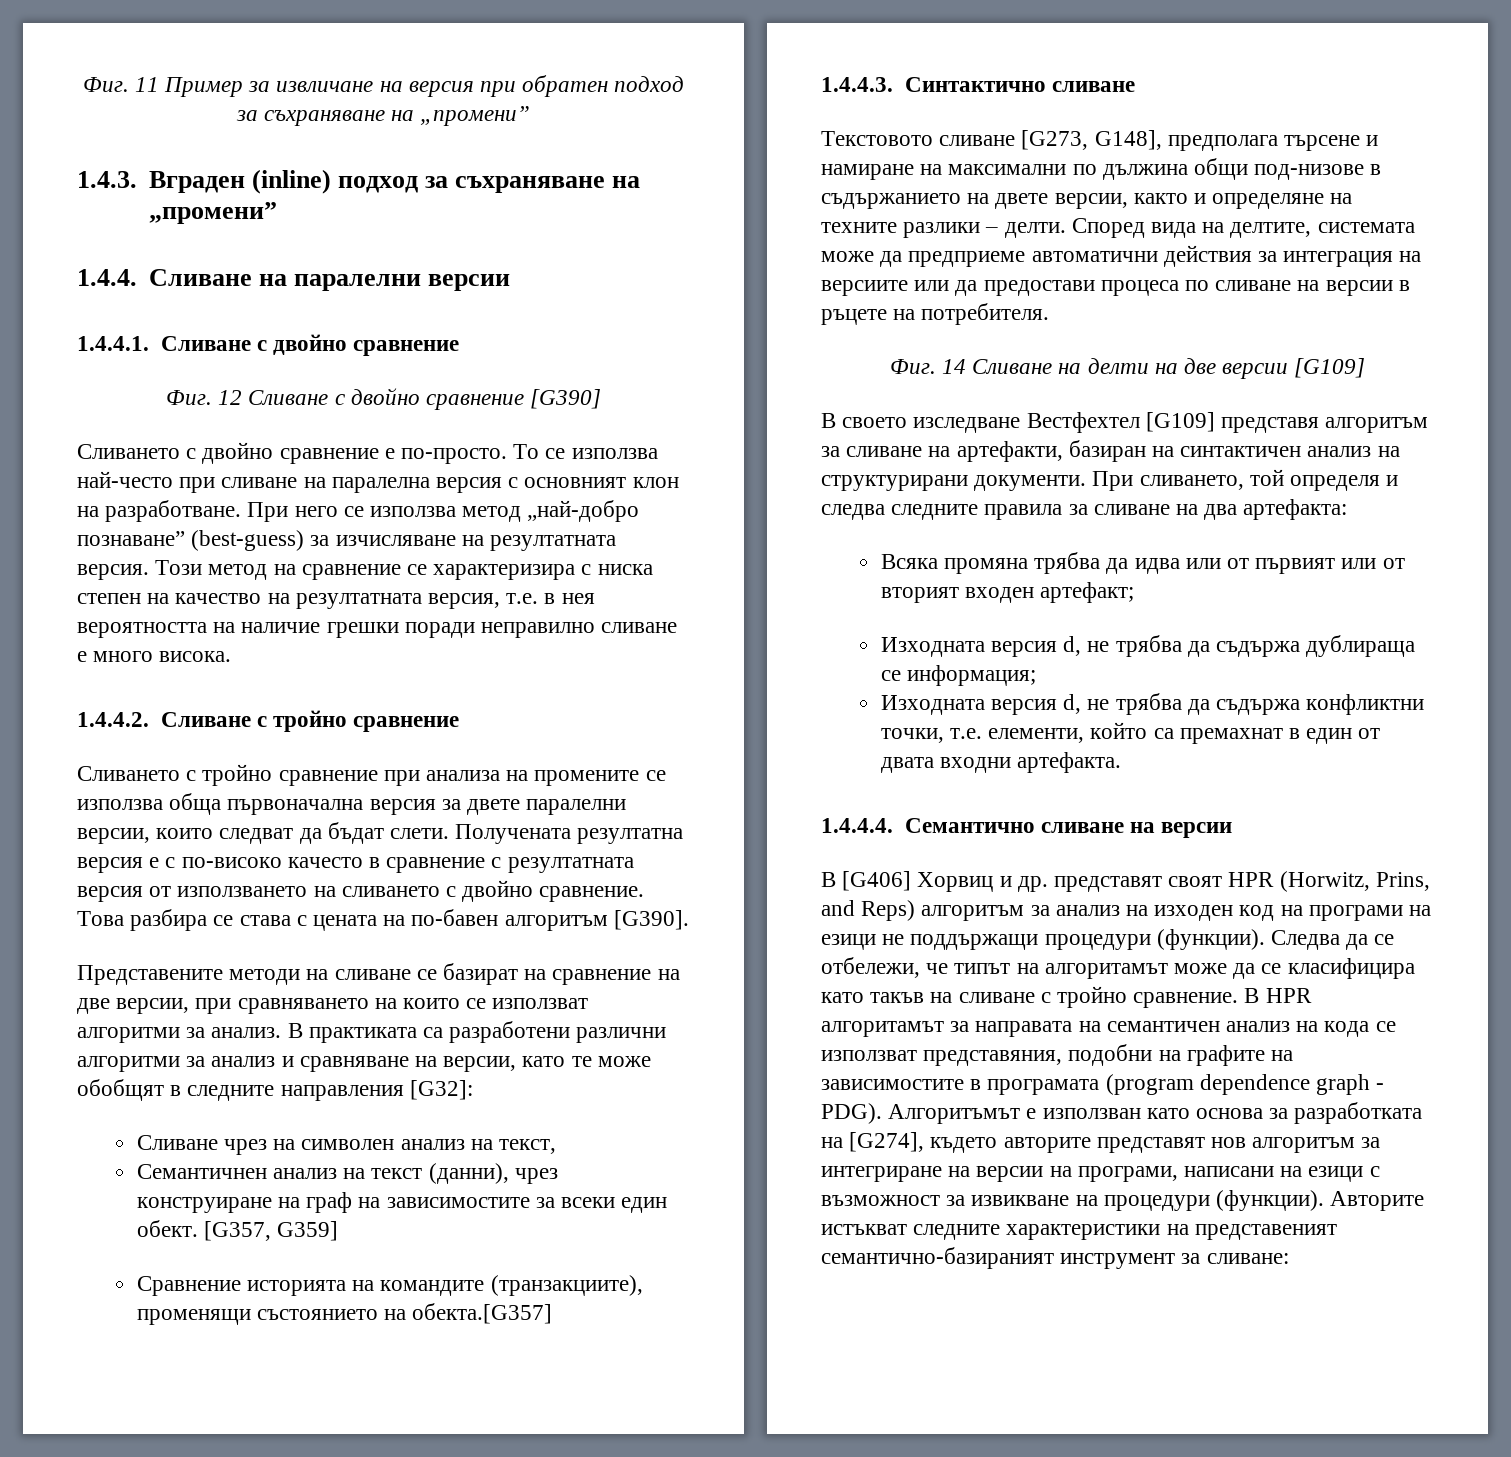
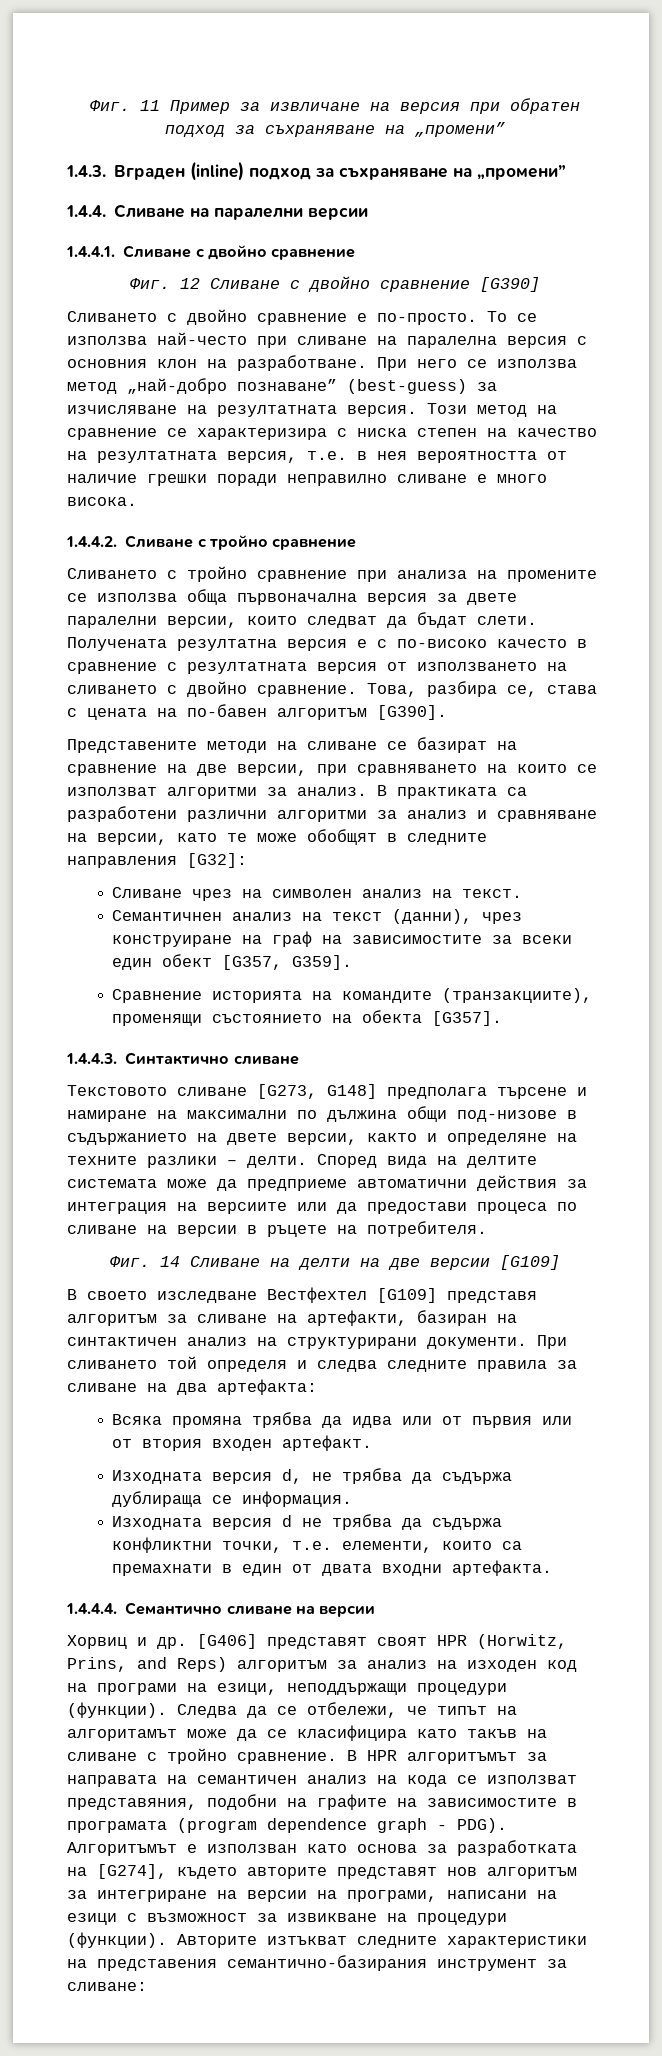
[524,477,627,488] основният -> [67,359,147,368] основния
[213,622,236,633] на -> [547,451,567,460] от
[77,909,234,931] Това разбира се -> [367,681,537,697] Това, разбира се,
[499,1139,557,1154] текст, -> [462,889,523,898] текст.
[136,1220,339,1241] обект. [G357, G359] -> [162,954,353,970] обект [G357, G359].
[412,1303,553,1324] обекта.[G357] -> [362,1010,503,1026] обекта [G357].
[1094,130,1162,150] G148], -> [327,1084,377,1099] G148]
[1230,222,1312,238] делтите, -> [467,1156,537,1168] делтите
[1139,475,1244,490] сливането, -> [67,1360,157,1369] сливането
[1255,558,1405,574] [880,582,1135,603] първият или от вторият входен артефакт; -> [472,1416,573,1428] [112,1435,373,1451] първия или от втория входен артефакт.
[906,665,1036,686] [880,694,1082,715] информация; // Изходната версия d, -> [242,1491,353,1507] [112,1515,293,1530] информация. // Изходната версия d
[1090,722,1283,744] който са премахнат -> [442,1541,523,1550] [112,1564,213,1576] които са премахнати
[821,871,912,891] В [G406] -> (376, 1611) none
(1048, 884) none -> [197,1634,257,1649] [G406]
[821,934,1039,950] езици не поддържащи -> [217,1683,407,1695] езици, неподдържащи
[821,1021,944,1037] алгоритамът -> [407,1752,517,1764] алгоритъмът
[821,1224,907,1235] истъкват -> [267,1936,347,1945] изтъкват
[1194,1224,1337,1240] [821,1247,1054,1269] представеният семантично-базираният -> [97,1955,427,1971] представения семантично-базирания

